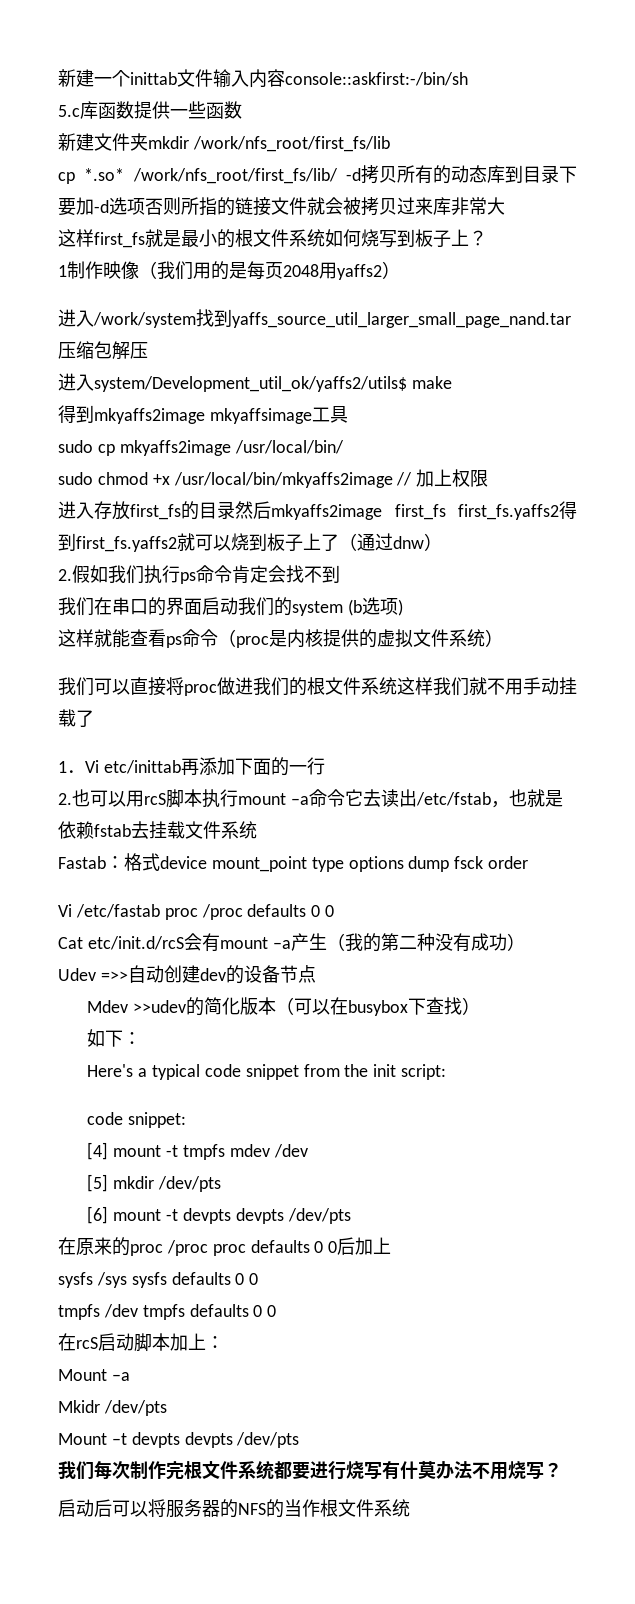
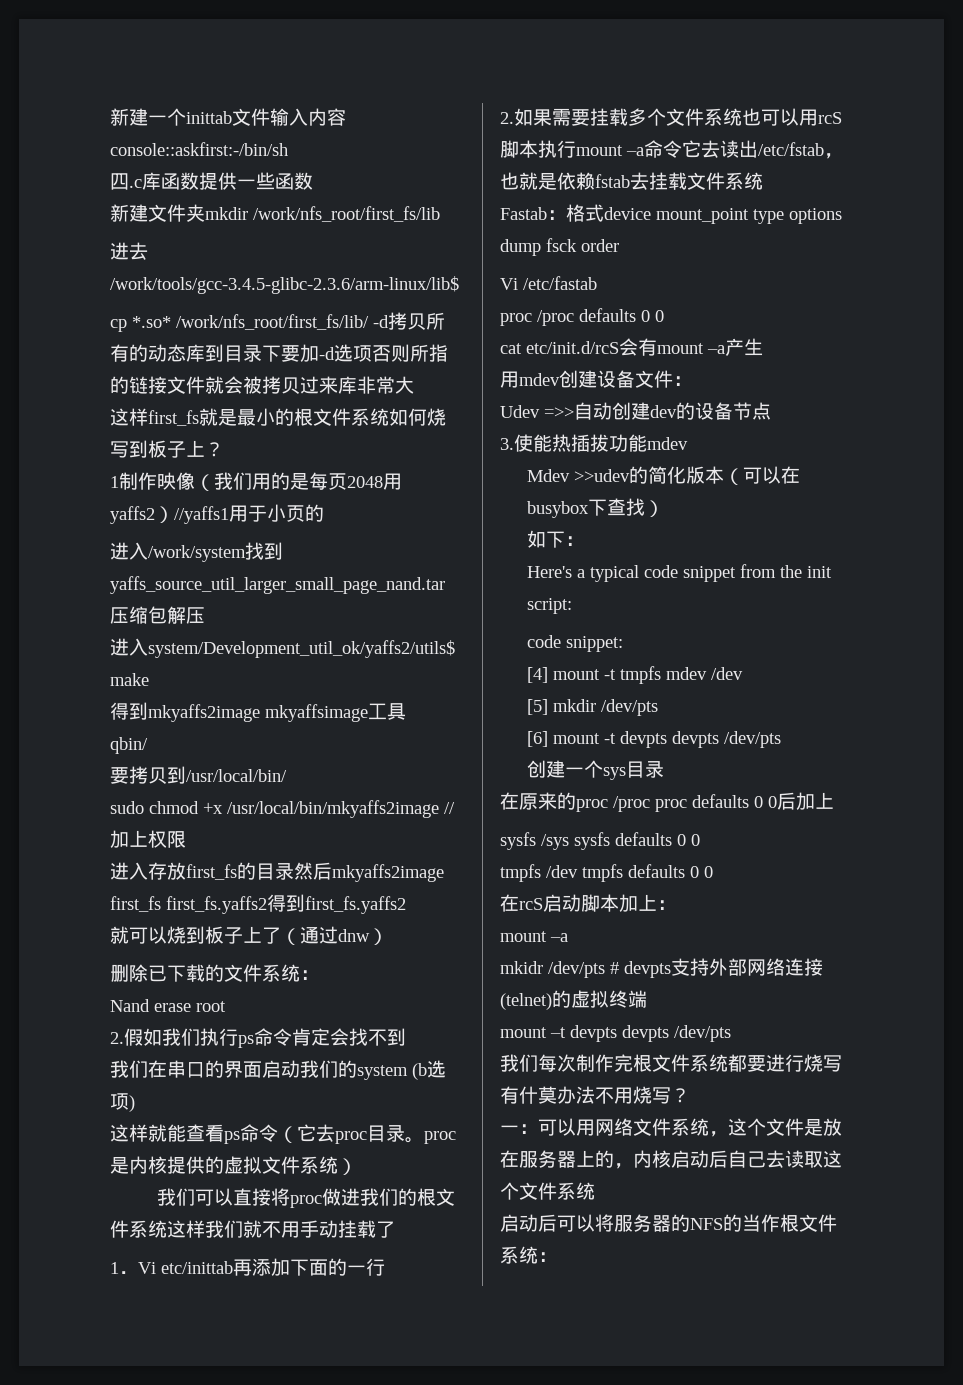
[58,105,80,117] 5.c -> [110,173,142,190] 四.c
(390, 144) none -> [110,242,148,260] [110,276,459,294] // 进去/work/tools/gcc-3.4.5-glibc-2.3.6/arm-linux/lib$
(400, 270) none -> [174,504,324,524] //yaffs1用于小页的
[58,440,231,456] sudo cp mkyaffs2image -> [110,737,148,754] [110,766,186,784] qbin/ // 要拷贝到
(177, 544) none -> (406, 905) //
(442, 542) none -> [110,964,319,982] [110,999,226,1012] // 删除已下载的文件系统： // Nand erase root
(236, 638) none -> [297,1124,424,1144] 它去proc目录。
(72, 799) none -> [514,108,742,126] 如果需要挂载多个文件系统
(160, 911) none -> (597, 283) //
[58,937,83,949] Cat -> [500,343,522,354] cat
[326,933,525,952] （我的第二种没有成功） -> [500,370,692,388] // 用mdev创建设备文件：
(316, 974) none -> [500,434,688,452] // 3.使能热插拔功能mdev
(351, 1216) none -> [526,760,664,780] // 创建一个sys目录
[58,1369,107,1381] Mount -> [500,931,547,942] mount
[58,1400,167,1416] [58,1433,107,1445] Mkidr /dev/pts // Mount -> [500,958,823,978] [500,990,647,1010] [500,1027,547,1038] mkidr /dev/pts # devpts支持外部网络连接(telnet)的虚拟终端 // mount
(562, 1470) none -> [500,1118,842,1137] [500,1150,842,1169] [500,1182,595,1200] // 一：可以用网络文件系统，这个文件是放在服务器上的，内核启动后自己去读取这个文件系统
(410, 1508) none -> [538,1252,557,1262] ：

